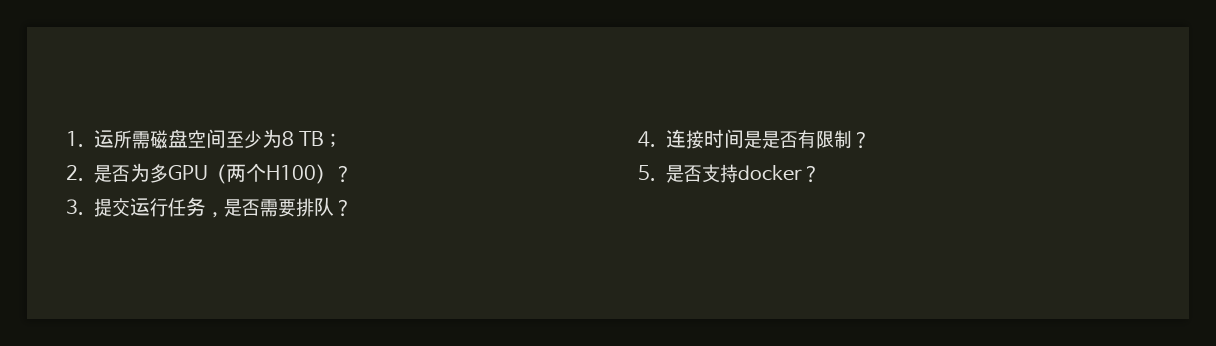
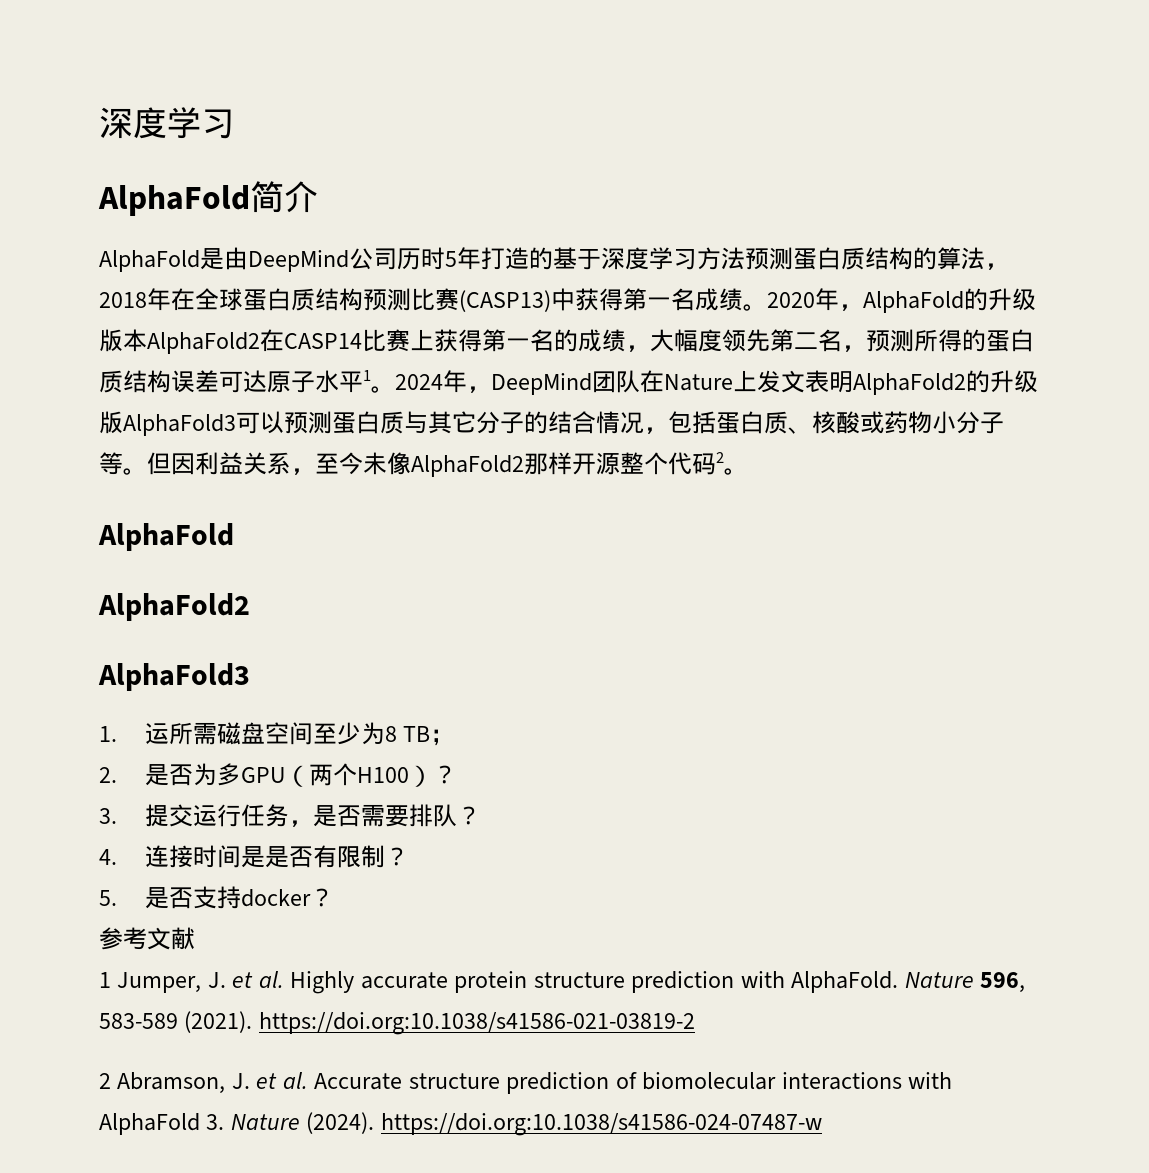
(66, 139) none -> [99,107,235,139] [98,181,318,216] [99,247,1009,272] [99,288,1036,313] [99,329,1034,354] [99,370,371,393] [371,370,1038,395] [99,411,1004,436] [99,452,724,477] [724,468,748,475] [98,523,234,551] [98,593,250,621] [98,663,250,691] 深度学习 // AlphaFold简介 // AlphaFold是由DeepMind公司历时5年打造的基于深度学习方法预测蛋白质结构的算法，2018年在全球蛋白质结构预测比赛(CASP13)中获得第一名成绩。2020年，AlphaFold的升级版本AlphaFold2在CASP14比赛上获得第一名的成绩，大幅度领先第二名，预测所得的蛋白质结构误差可达原子水平1。2024年，DeepMind团队在Nature上发文表明AlphaFold2的升级版AlphaFold3可以预测蛋白质与其它分子的结合情况，包括蛋白质、核酸或药物小分子等。但因利益关系，至今未像AlphaFold2那样开源整个代码2。 // AlphaFold // AlphaFold2 // AlphaFold3 //
(820, 174) none -> [99,927,195,950] [99,971,1026,994] [99,1011,695,1035] [99,1072,953,1094] [99,1112,822,1136] // 参考文献 // 1 Jumper, J. et al. Highly accurate protein structure prediction with AlphaFold. Nature 596, 583-589 (2021). https://doi.org:10.1038/s41586-021-03819-2 // 2 Abramson, J. et al. Accurate structure prediction of biomolecular interactions with AlphaFold 3. Nature (2024). https://doi.org:10.1038/s41586-024-07487-w

